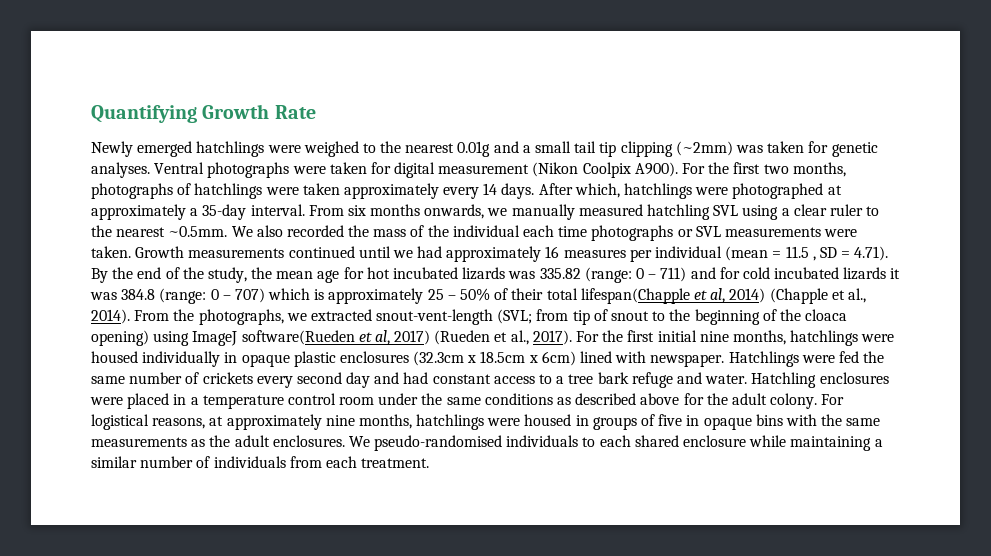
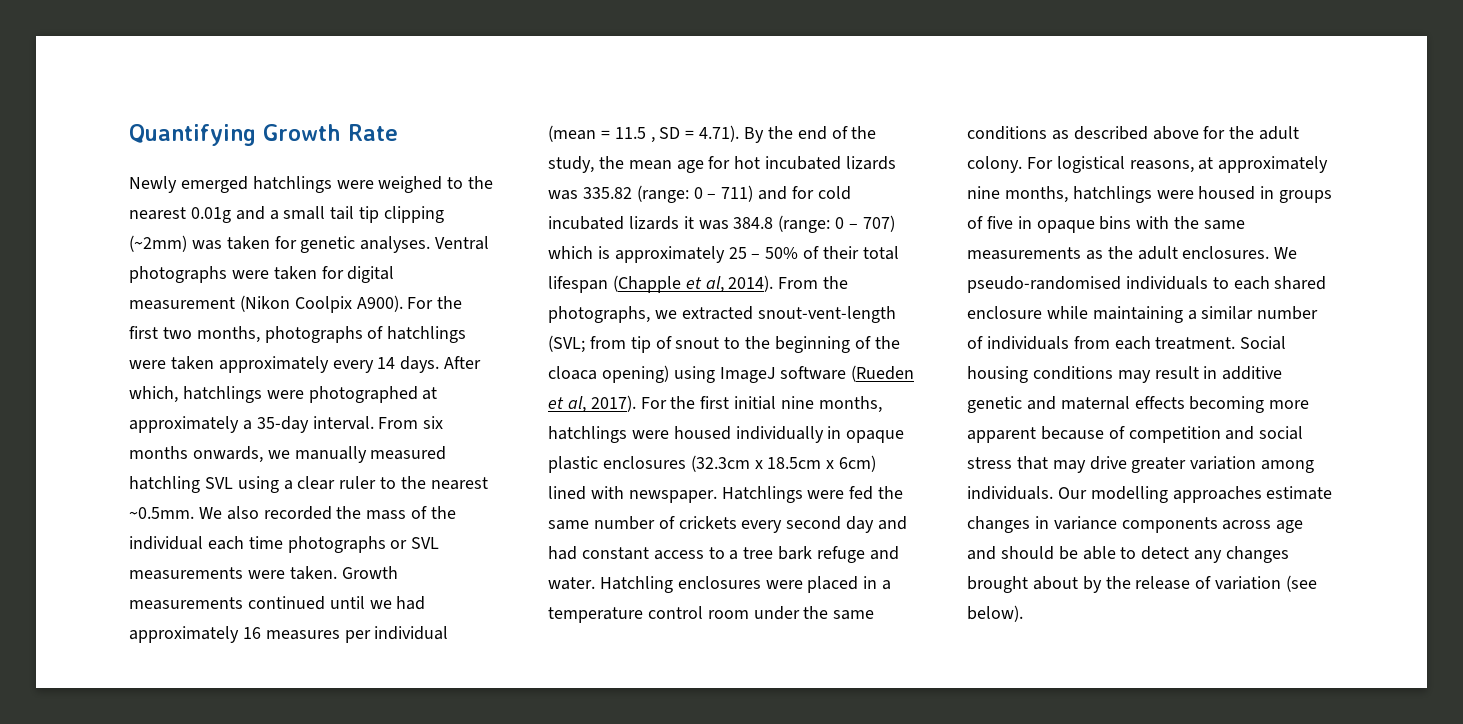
[580,288,866,304] lifespan(Chapple et al, 2014) (Chapple et al., -> [548,275,724,293] lifespan (Chapple et al,
[241,330,529,345] software(Rueden et al, 2017) (Rueden et al., -> [780,365,915,382] [548,396,586,413] software (Rueden et al,
(430, 463) none -> [1240,336,1287,350] [967,366,1283,383] [967,396,1310,413] [967,426,1304,443] [967,456,1315,473] [967,486,1333,503] [967,516,1304,533] [967,546,1290,563] [967,575,1318,593] [967,605,1023,622] Social housing conditions may result in additive genetic and maternal effects becoming more apparent because of competition and social stress that may drive greater variation among individuals. Our modelling approaches estimate changes in variance components across age and should be able to detect any changes brought about by the release of variation (see below).

